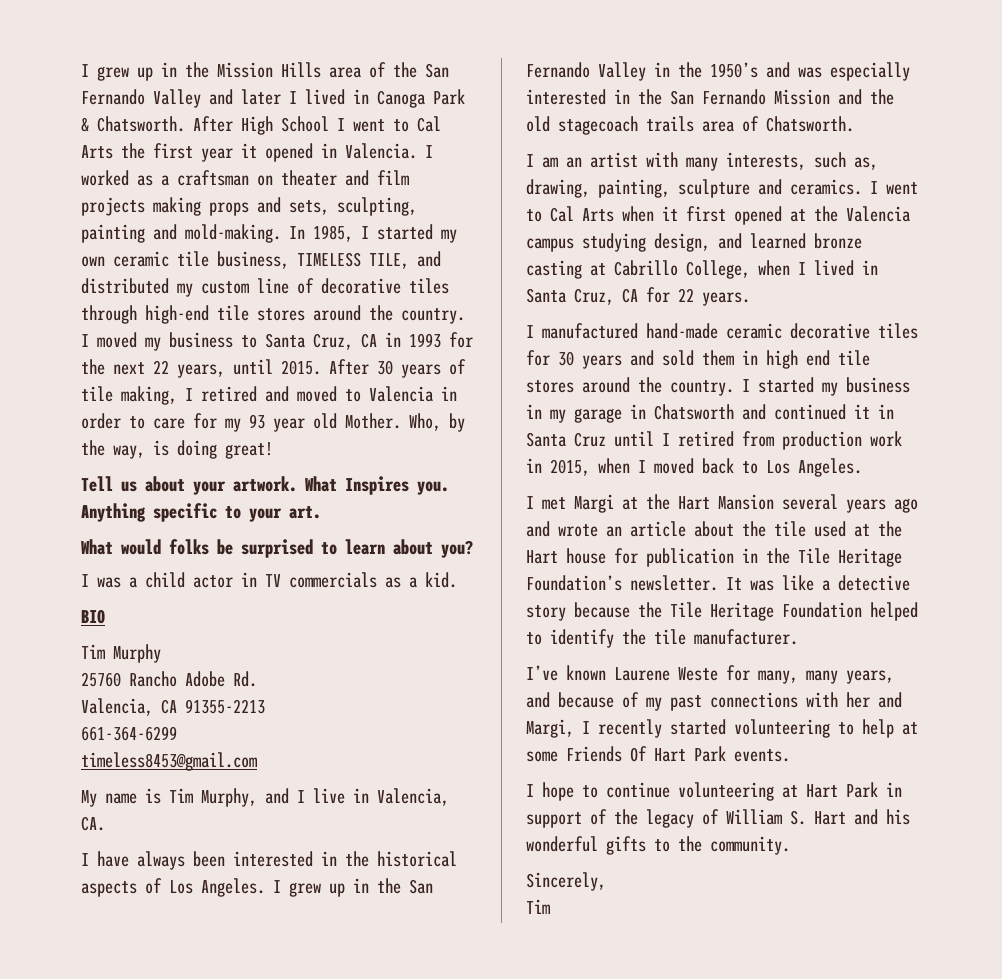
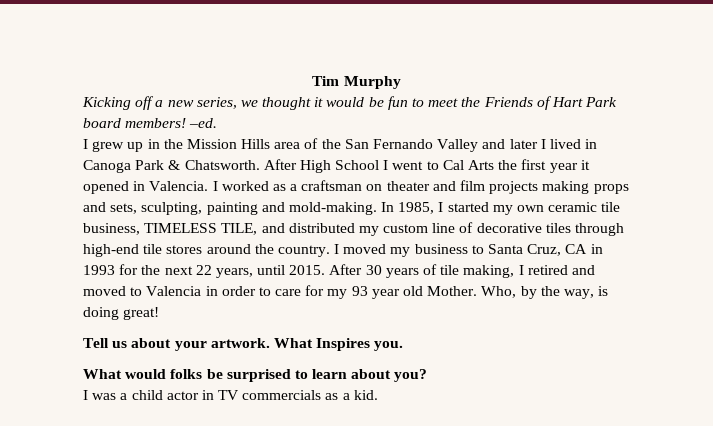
(81, 70) none -> [312,76,401,89] [82,96,618,110] [83,118,218,128] Tim Murphy // Kicking off a new series, we thought it would be fun to meet the Friends of Hart Park board members! –ed. //
[81,503,321,522] Anything specific to your art. -> (404, 346) none
[81,609,105,624] [81,644,161,663] [81,671,257,687] [81,698,265,716] [81,726,177,741] [81,752,257,771] [81,788,449,807] [81,816,105,831] [81,851,457,870] [81,878,433,897] [526,62,910,81] [526,89,894,105] [526,116,854,135] [526,152,878,171] [526,179,918,198] [526,206,910,225] [526,233,862,252] [526,260,878,279] [526,287,750,306] [526,323,918,339] [526,350,870,369] [526,377,910,396] [526,404,894,423] [526,431,902,450] [526,458,862,477] [526,494,918,513] [526,521,902,537] [526,548,902,567] [526,575,910,591] [526,602,918,621] [526,629,798,648] [526,665,894,684] [526,692,902,711] [526,719,918,738] [526,746,790,762] [526,782,902,801] [526,809,910,828] [526,836,790,855] [526,872,606,891] [526,899,550,914] // BIO // Tim Murphy // 25760 Rancho Adobe Rd. // Valencia, CA 91355-2213 // 661-364-6299 // timeless8453@gmail.com // My name is Tim Murphy, and I live in Valencia, CA. // I have always been interested in the historical aspects of Los Angeles. I grew up in the San Fernando Valley in the 1950’s and was especially interested in the San Fernando Mission and the old stagecoach trails area of Chatsworth. // I am an artist with many interests, such as, drawing, painting, sculpture and ceramics. I went to Cal Arts when it first opened at the Valencia campus studying design, and learned bronze casting at Cabrillo College, when I lived in Santa Cruz, CA for 22 years. // I manufactured hand-made ceramic decorative tiles for 30 years and sold them in high end tile stores around the country. I started my business in my garage in Chatsworth and continued it in Santa Cruz until I retired from production work in 2015, when I moved back to Los Angeles. // I met Margi at the Hart Mansion several years ago and wrote an article about the tile used at the Hart house for publication in the Tile Heritage Foundation’s newsletter. It was like a detective story because the Tile Heritage Foundation helped to identify the tile manufacturer. // I’ve known Laurene Weste for many, many years, and because of my past connections with her and Margi, I recently started volunteering to help at some Friends Of Hart Park events. // I hope to continue volunteering at Hart Park in support of the legacy of William S. Hart and his wonderful gifts to the community. // Sincerely, // Tim -> (378, 395) none

